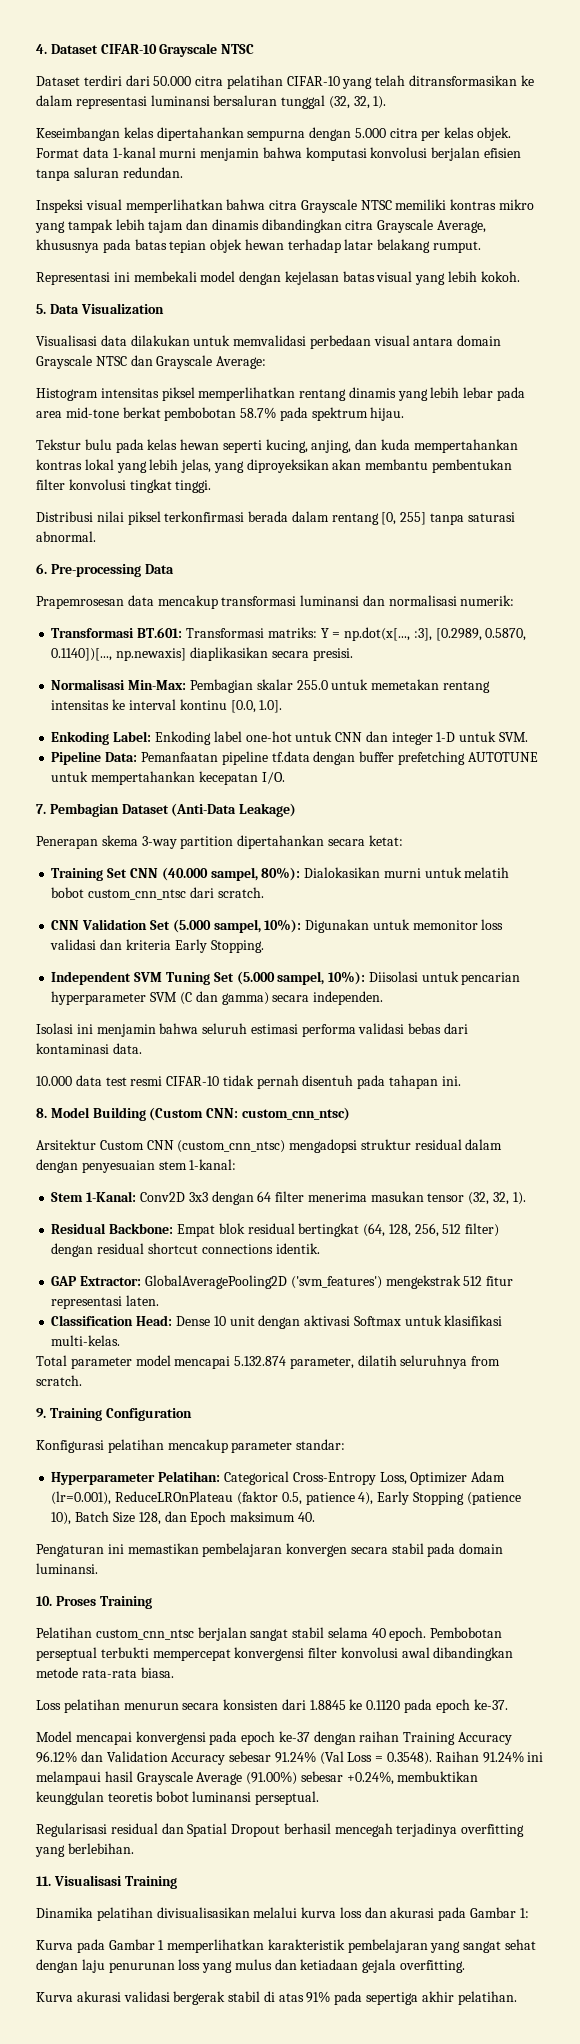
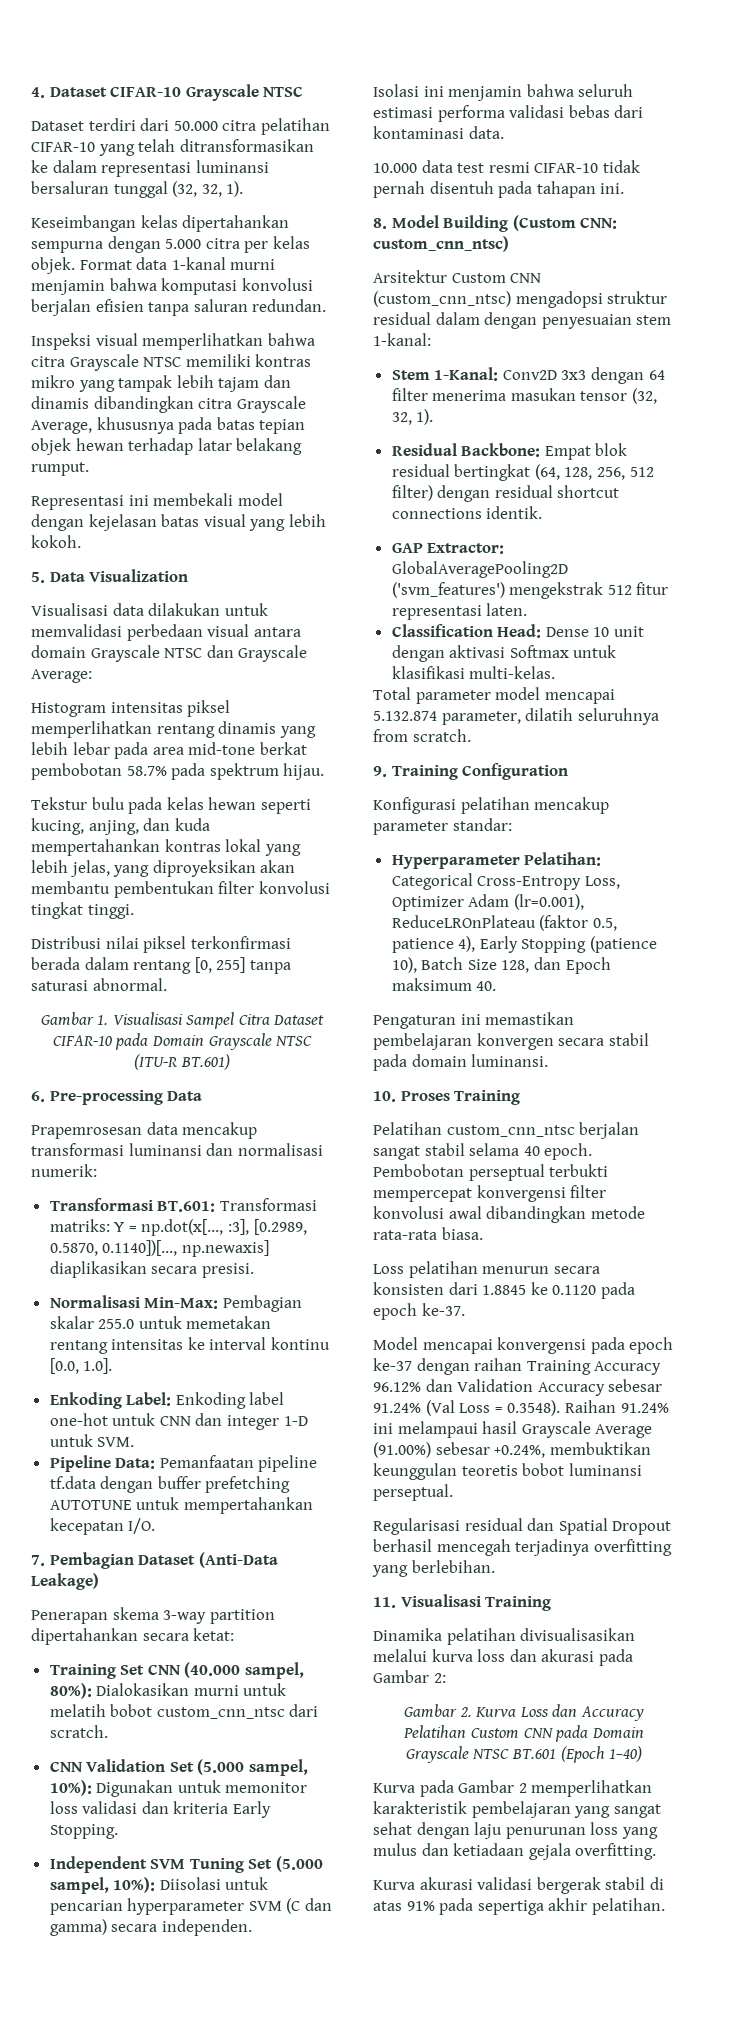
(96, 536) none -> [40,1012,325,1029] [52,1033,313,1050] [134,1054,230,1070] // Gambar 1. Visualisasi Sampel Citra Dataset CIFAR-10 pada Domain Grayscale NTSC (ITU-R BT.601)
[519,1908,529,1918] 1: -> [433,1673,446,1683] [404,1704,644,1721] [403,1725,644,1742] [405,1746,643,1763] 2: // Gambar 2. Kurva Loss dan Accuracy Pelatihan Custom CNN pada Domain Grayscale NTSC BT.601 (Epoch 1–40)
[158,1940,165,1950] 1 -> [518,1783,527,1793] 2

